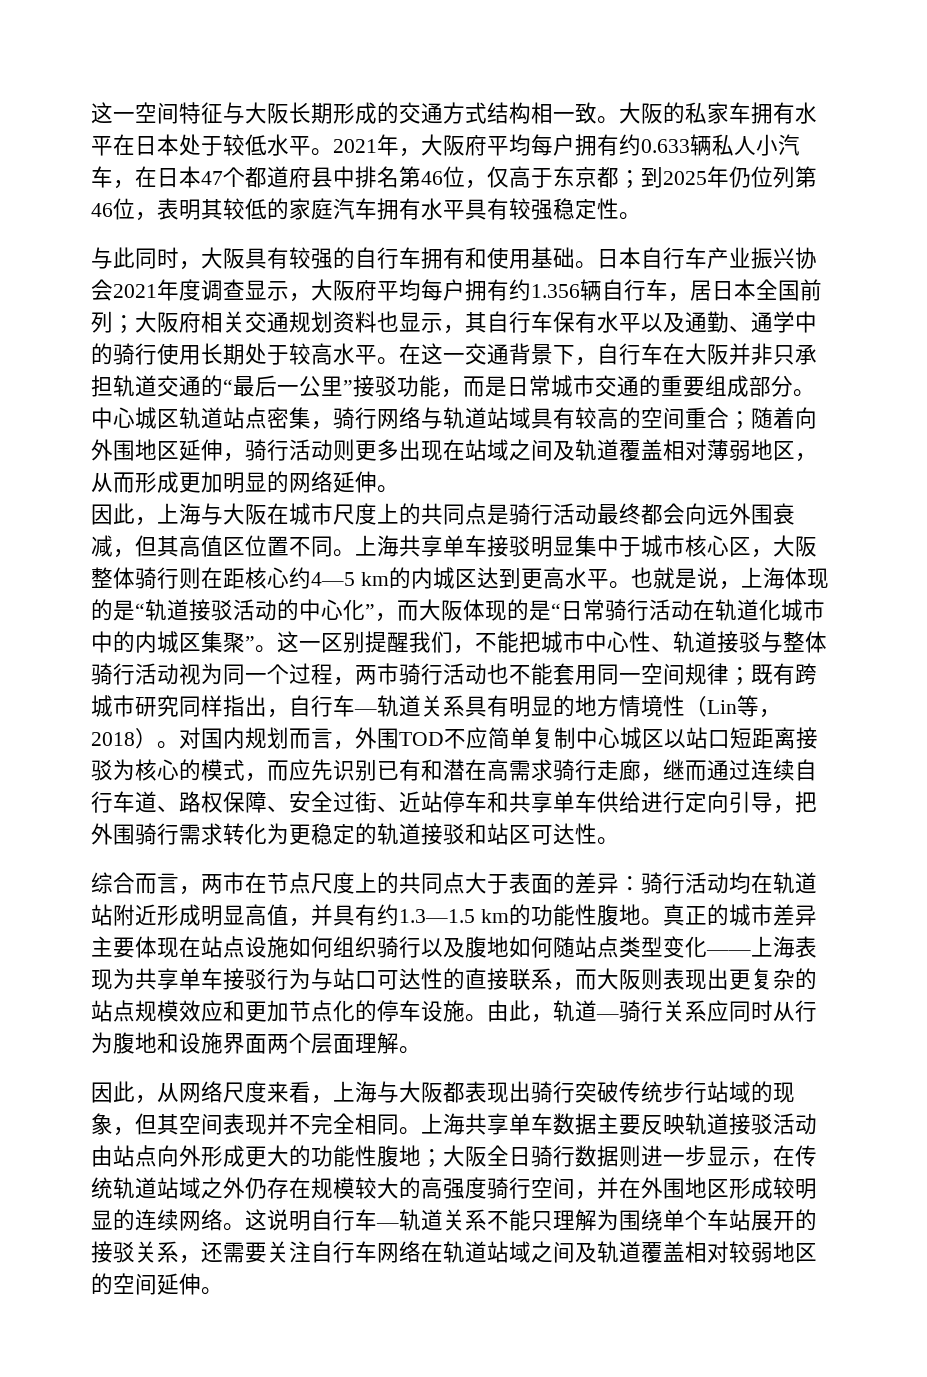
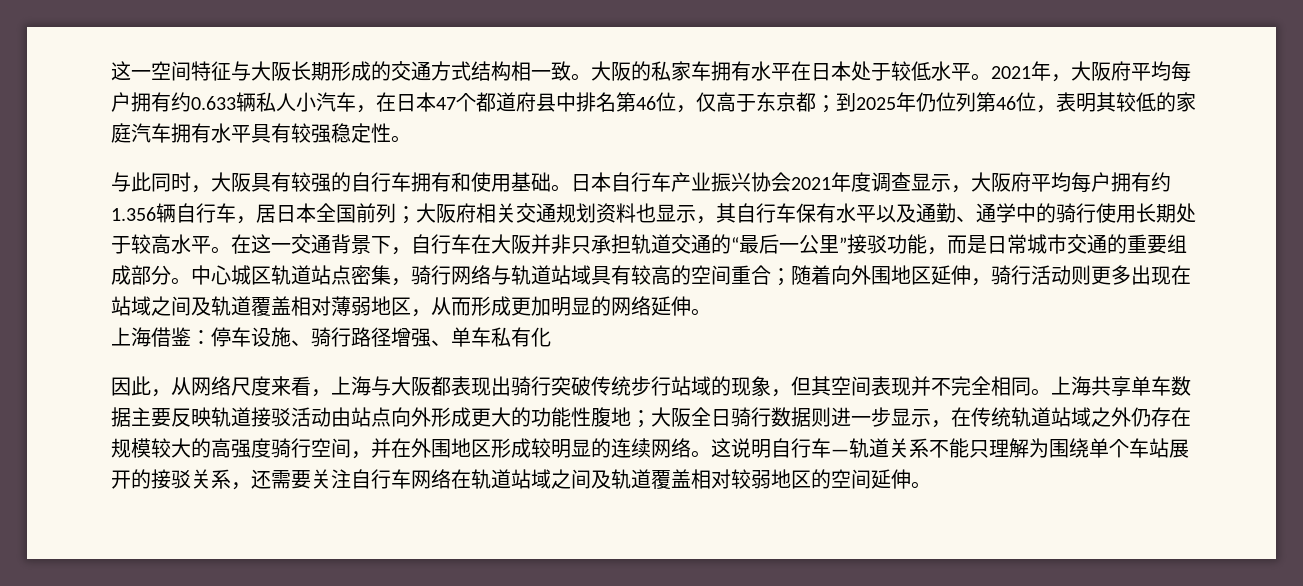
[91,503,795,526] [91,535,817,558] [91,567,829,590] [91,599,825,622] [91,631,827,654] [91,663,817,686] [91,695,781,718] [91,727,818,750] [91,759,817,782] [91,791,817,814] [91,823,619,845] [91,872,817,895] [91,904,817,927] [91,936,817,958] [91,968,817,991] [91,1000,817,1023] [91,1032,421,1054] 因此，上海与大阪在城市尺度上的共同点是骑行活动最终都会向远外围衰减，但其高值区位置不同。上海共享单车接驳明显集中于城市核心区，大阪整体骑行则在距核心约4—5 km的内城区达到更高水平。也就是说，上海体现的是“轨道接驳活动的中心化”，而大阪体现的是“日常骑行活动在轨道化城市中的内城区集聚”。这一区别提醒我们，不能把城市中心性、轨道接驳与整体骑行活动视为同一个过程，两市骑行活动也不能套用同一空间规律；既有跨城市研究同样指出，自行车—轨道关系具有明显的地方情境性（Lin等，2018）。对国内规划而言，外围TOD不应简单复制中心城区以站口短距离接驳为核心的模式，而应先识别已有和潜在高需求骑行走廊，继而通过连续自行车道、路权保障、安全过街、近站停车和共享单车供给进行定向引导，把外围骑行需求转化为更稳定的轨道接驳和站区可达性。 // 综合而言，两市在节点尺度上的共同点大于表面的差异：骑行活动均在轨道站附近形成明显高值，并具有约1.3—1.5 km的功能性腹地。真正的城市差异主要体现在站点设施如何组织骑行以及腹地如何随站点类型变化——上海表现为共享单车接驳行为与站口可达性的直接联系，而大阪则表现出更复杂的站点规模效应和更加节点化的停车设施。由此，轨道—骑行关系应同时从行为腹地和设施界面两个层面理解。 -> [111,327,551,347] 上海借鉴：停车设施、骑行路径增强、单车私有化

